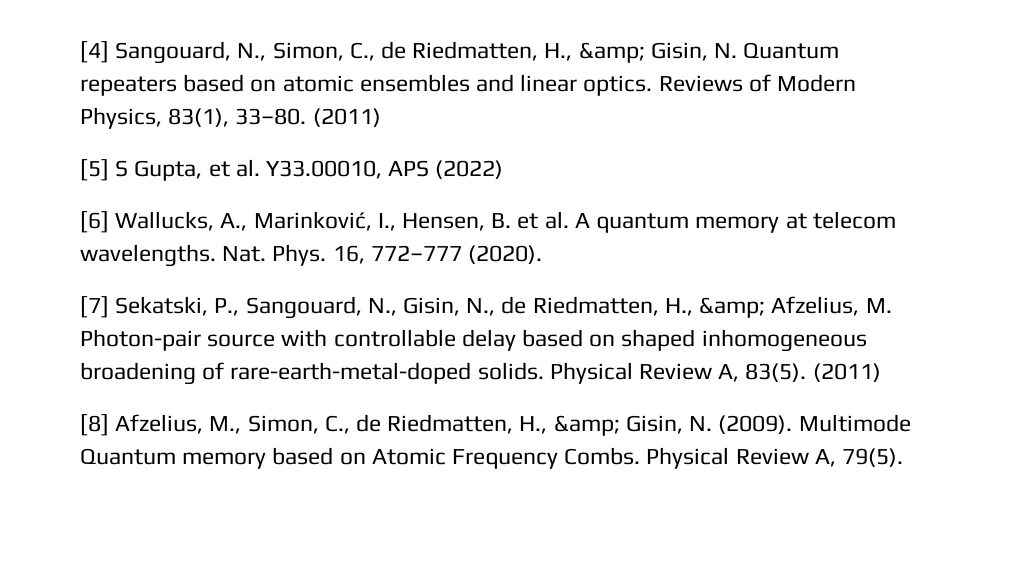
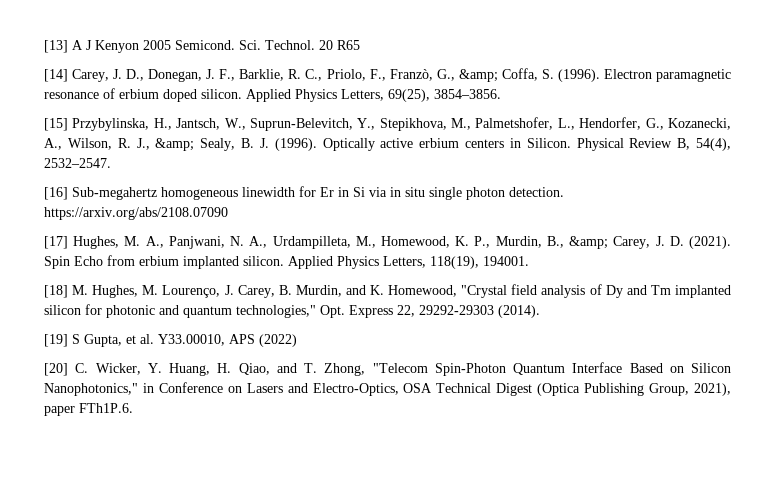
[80,41,840,64] [80,74,857,96] [80,107,381,129] [80,159,109,181] [4] Sangouard, N., Simon, C., de Riedmatten, H., &amp; Gisin, N. Quantum repeaters based on atomic ensembles and linear optics. Reviews of Modern Physics, 83(1), 33–80. (2011) // [5] -> [44,40,360,53] [44,68,731,82] [44,88,501,102] [44,117,731,131] [44,138,731,151] [44,158,111,168] [44,186,564,200] [44,207,228,220] [44,236,731,249] [44,255,529,269] [44,284,731,298] [44,304,540,318] [44,334,68,347] [13] A J Kenyon 2005 Semicond. Sci. Technol. 20 R65 // [14] Carey, J. D., Donegan, J. F., Barklie, R. C., Priolo, F., Franzò, G., &amp; Coffa, S. (1996). Electron paramagnetic resonance of erbium doped silicon. Applied Physics Letters, 69(25), 3854–3856. // [15] Przybylinska, H., Jantsch, W., Suprun-Belevitch, Y., Stepikhova, M., Palmetshofer, L., Hendorfer, G., Kozanecki, A., Wilson, R. J., &amp; Sealy, B. J. (1996). Optically active erbium centers in Silicon. Physical Review B, 54(4), 2532–2547. // [16] Sub-megahertz homogeneous linewidth for Er in Si via in situ single photon detection. https://arxiv.org/abs/2108.07090 // [17] Hughes, M. A., Panjwani, N. A., Urdampilleta, M., Homewood, K. P., Murdin, B., &amp; Carey, J. D. (2021). Spin Echo from erbium implanted silicon. Applied Physics Letters, 118(19), 194001. // [18] M. Hughes, M. Lourenço, J. Carey, B. Murdin, and K. Homewood, "Crystal field analysis of Dy and Tm implanted silicon for photonic and quantum technologies," Opt. Express 22, 29292-29303 (2014). // [19]
[80,211,896,233] [80,244,543,267] [80,296,892,319] [80,329,867,352] [80,362,881,385] [80,414,911,436] [80,447,904,469] [6] Wallucks, A., Marinković, I., Hensen, B. et al. A quantum memory at telecom wavelengths. Nat. Phys. 16, 772–777 (2020). // [7] Sekatski, P., Sangouard, N., Gisin, N., de Riedmatten, H., &amp; Afzelius, M. Photon-pair source with controllable delay based on shaped inhomogeneous broadening of rare-earth-metal-doped solids. Physical Review A, 83(5). (2011) // [8] Afzelius, M., Simon, C., de Riedmatten, H., &amp; Gisin, N. (2009). Multimode Quantum memory based on Atomic Frequency Combs. Physical Review A, 79(5). -> [44,362,731,376] [44,382,731,396] [44,403,133,416] [20] C. Wicker, Y. Huang, H. Qiao, and T. Zhong, "Telecom Spin-Photon Quantum Interface Based on Silicon Nanophotonics," in Conference on Lasers and Electro-Optics, OSA Technical Digest (Optica Publishing Group, 2021), paper FTh1P.6.

